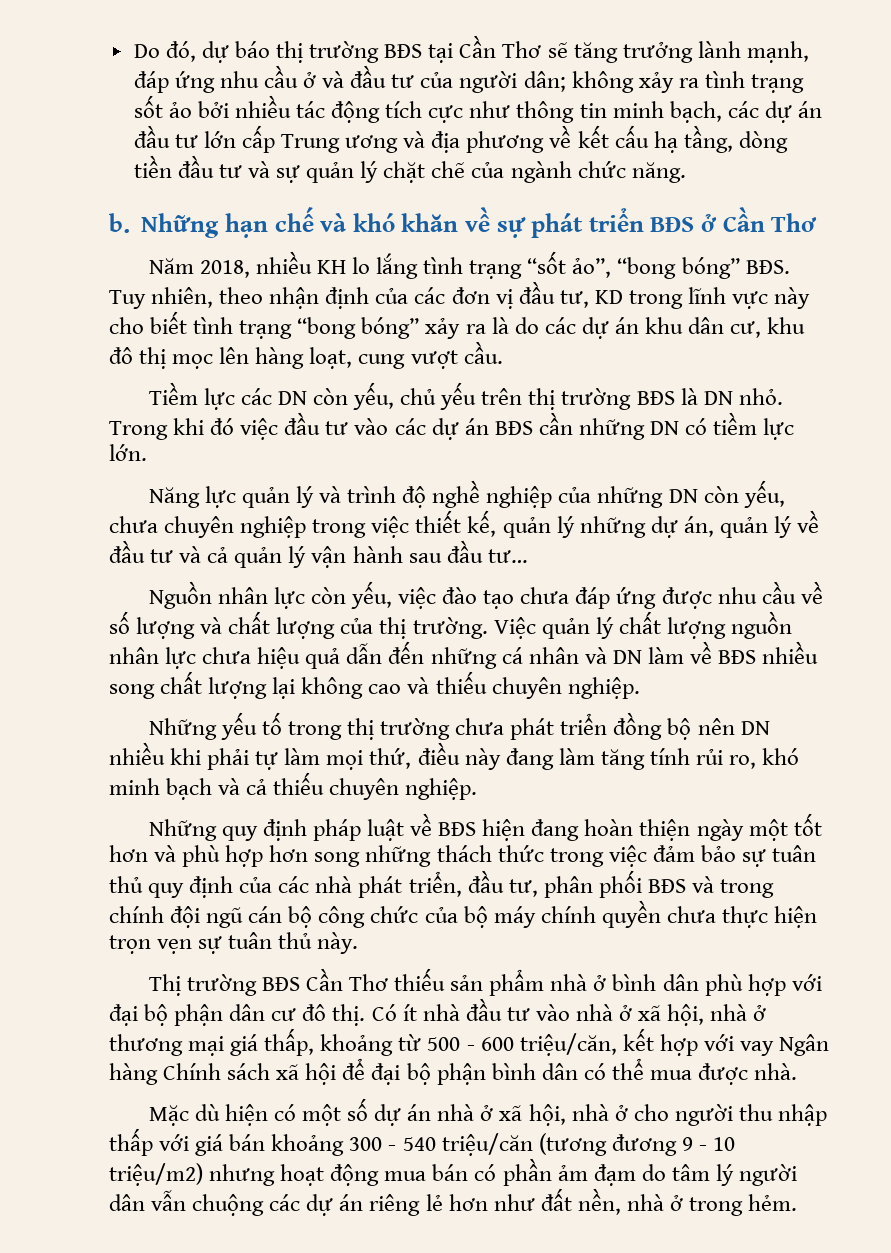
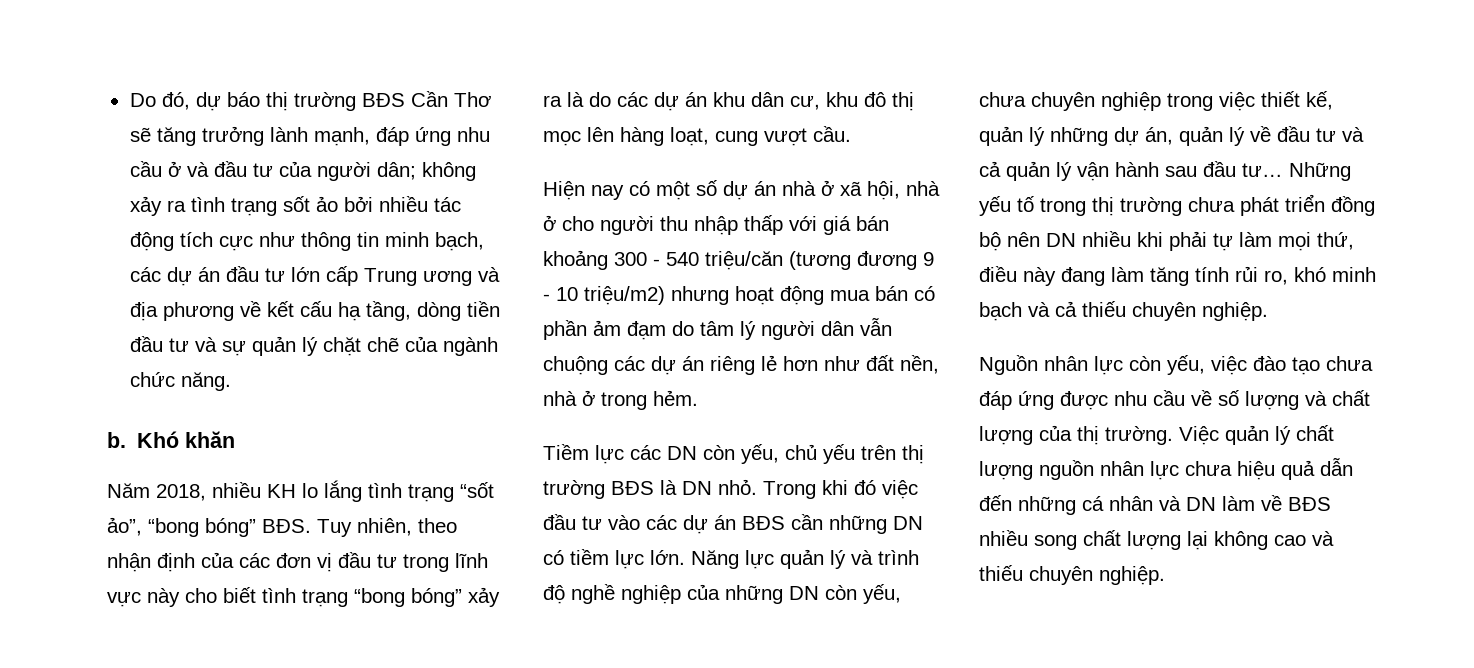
[428,43,454,63] tại -> (405, 100) none
[141,207,818,238] Những hạn chế và khó khăn về sự phát triển BĐS ở Cần Thơ -> [136,431,235,448] Khó khăn
[559,290,623,308] tư, KD -> [377,554,397,568] tư
[148,382,783,410] [109,412,795,440] [109,444,147,461] [148,480,785,508] [109,510,820,538] [109,540,528,568] [148,581,823,609] [109,611,792,639] [109,641,819,669] [109,671,640,699] [148,712,770,740] [109,742,800,770] [109,772,478,800] [148,813,822,841] [109,845,817,867] [109,870,775,898] [109,900,818,928] [109,932,359,954] [148,968,822,996] [109,998,767,1026] [109,1028,830,1056] [109,1058,798,1085] [148,1104,268,1126] Tiềm lực các DN còn yếu, chủ yếu trên thị trường BĐS là DN nhỏ. Trong khi đó việc đầu tư vào các dự án BĐS cần những DN có tiềm lực lớn. // Năng lực quản lý và trình độ nghề nghiệp của những DN còn yếu, chưa chuyên nghiệp trong việc thiết kế, quản lý những dự án, quản lý về đầu tư và cả quản lý vận hành sau đầu tư… // Nguồn nhân lực còn yếu, việc đào tạo chưa đáp ứng được nhu cầu về số lượng và chất lượng của thị trường. Việc quản lý chất lượng nguồn nhân lực chưa hiệu quả dẫn đến những cá nhân và DN làm về BĐS nhiều song chất lượng lại không cao và thiếu chuyên nghiệp. // Những yếu tố trong thị trường chưa phát triển đồng bộ nên DN nhiều khi phải tự làm mọi thứ, điều này đang làm tăng tính rủi ro, khó minh bạch và cả thiếu chuyên nghiệp. // Những quy định pháp luật về BĐS hiện đang hoàn thiện ngày một tốt hơn và phù hợp hơn song những thách thức trong việc đảm bảo sự tuân thủ quy định của các nhà phát triển, đầu tư, phân phối BĐS và trong chính đội ngũ cán bộ công chức của bộ máy chính quyền chưa thực hiện trọn vẹn sự tuân thủ này. // Thị trường BĐS Cần Thơ thiếu sản phẩm nhà ở bình dân phù hợp với đại bộ phận dân cư đô thị. Có ít nhà đầu tư vào nhà ở xã hội, nhà ở thương mại giá thấp, khoảng từ 500 - 600 triệu/căn, kết hợp với vay Ngân hàng Chính sách xã hội để đại bộ phận bình dân có thể mua được nhà. // Mặc dù hiện -> [543,181,624,200] Hiện nay
(798, 1202) none -> [543,444,924,464] [543,479,918,499] [543,514,923,534] [543,549,919,569] [543,584,901,604] [979,91,1333,111] [979,126,1364,146] [979,161,1351,181] [979,194,1375,216] [979,231,1354,251] [979,266,1376,286] [979,301,1268,321] [979,355,1373,375] [979,390,1370,410] [979,425,1334,445] [979,458,1353,480] [979,495,1331,515] [979,530,1334,550] [979,565,1165,585] // Tiềm lực các DN còn yếu, chủ yếu trên thị trường BĐS là DN nhỏ. Trong khi đó việc đầu tư vào các dự án BĐS cần những DN có tiềm lực lớn. Năng lực quản lý và trình độ nghề nghiệp của những DN còn yếu, chưa chuyên nghiệp trong việc thiết kế, quản lý những dự án, quản lý về đầu tư và cả quản lý vận hành sau đầu tư… Những yếu tố trong thị trường chưa phát triển đồng bộ nên DN nhiều khi phải tự làm mọi thứ, điều này đang làm tăng tính rủi ro, khó minh bạch và cả thiếu chuyên nghiệp. // Nguồn nhân lực còn yếu, việc đào tạo chưa đáp ứng được nhu cầu về số lượng và chất lượng của thị trường. Việc quản lý chất lượng nguồn nhân lực chưa hiệu quả dẫn đến những cá nhân và DN làm về BĐS nhiều song chất lượng lại không cao và thiếu chuyên nghiệp.

